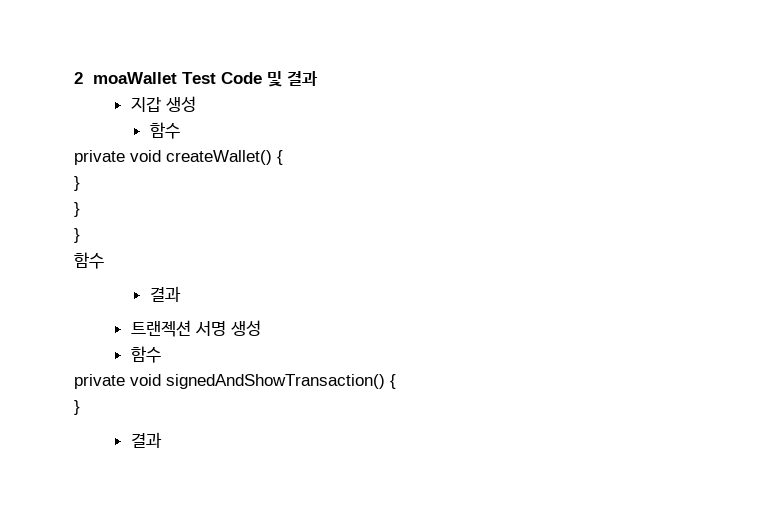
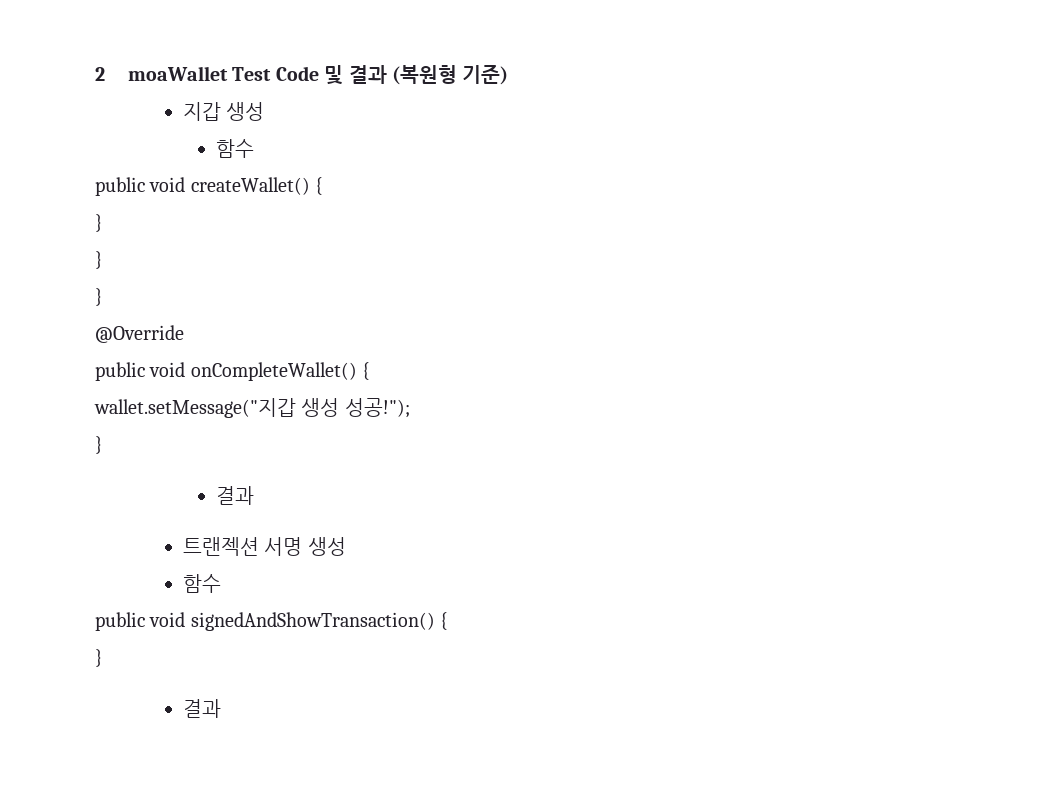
(318, 78) none -> [391,65,509,85] (복원형 기준)
[74,150,125,165] private -> [95,177,145,196] public
[74,252,104,269] 함수 -> [95,325,184,343] [95,362,371,381] [94,398,410,418] [95,436,103,454] @Override // public void onCompleteWallet() { // wallet.setMessage("지갑 생성 성공!"); // }
[74,374,125,389] private -> [95,612,145,631] public

